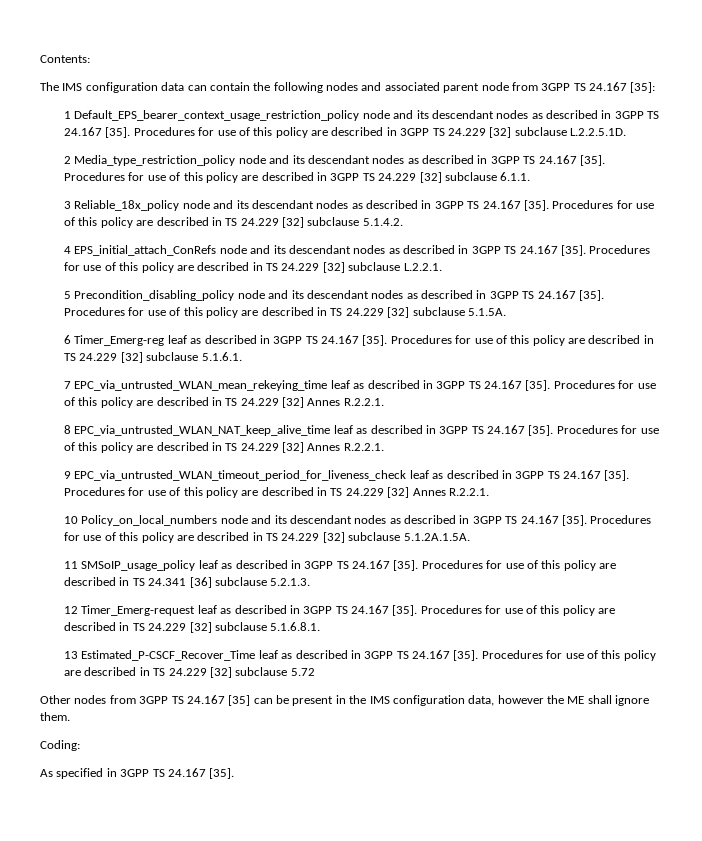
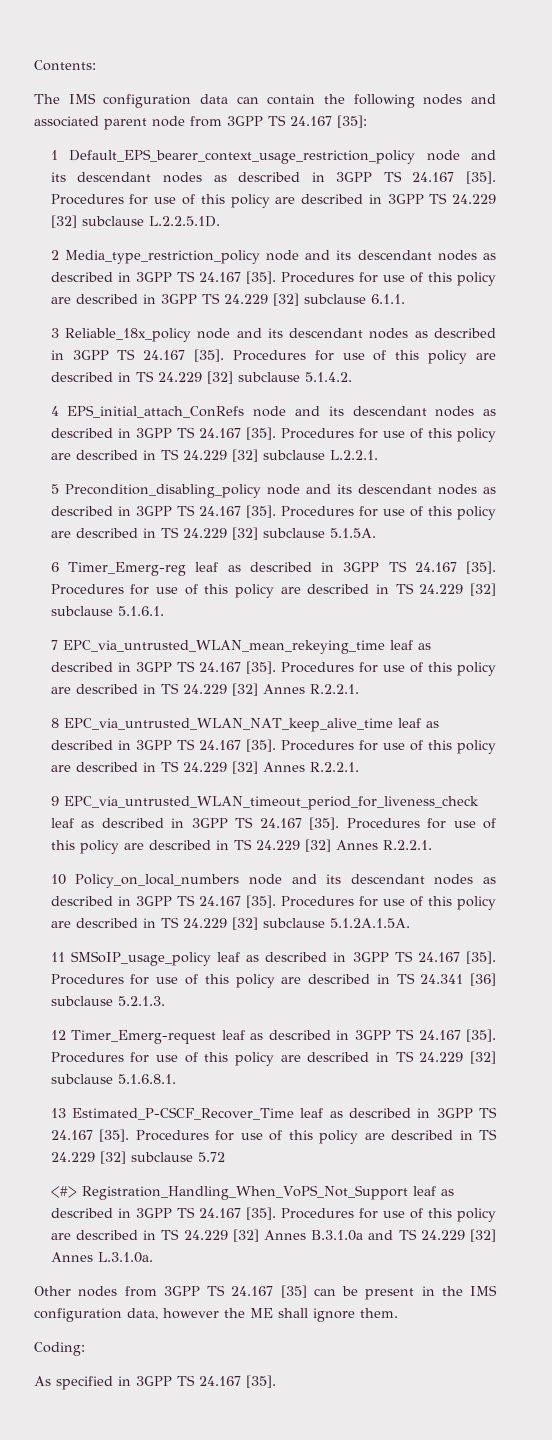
(315, 672) none -> [50,1185,454,1200] [50,1207,496,1222] [50,1229,496,1242] [50,1252,153,1263] // <#> Registration_Handling_When_VoPS_Not_Support leaf as described in 3GPP TS 24.167 [35]. Procedures for use of this policy are described in TS 24.229 [32] Annes B.3.1.0a and TS 24.229 [32] Annes L.3.1.0a.

